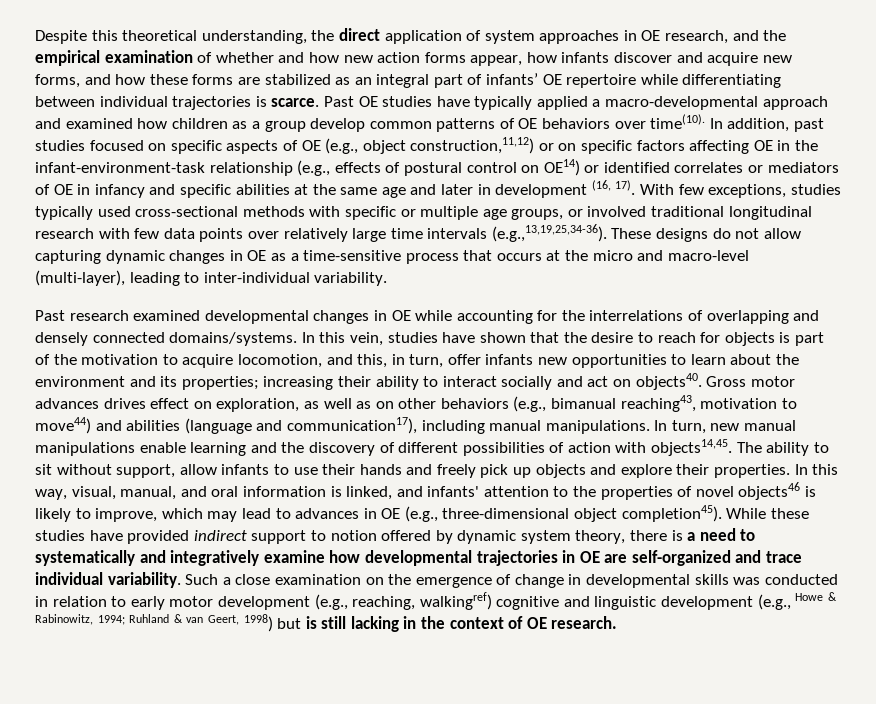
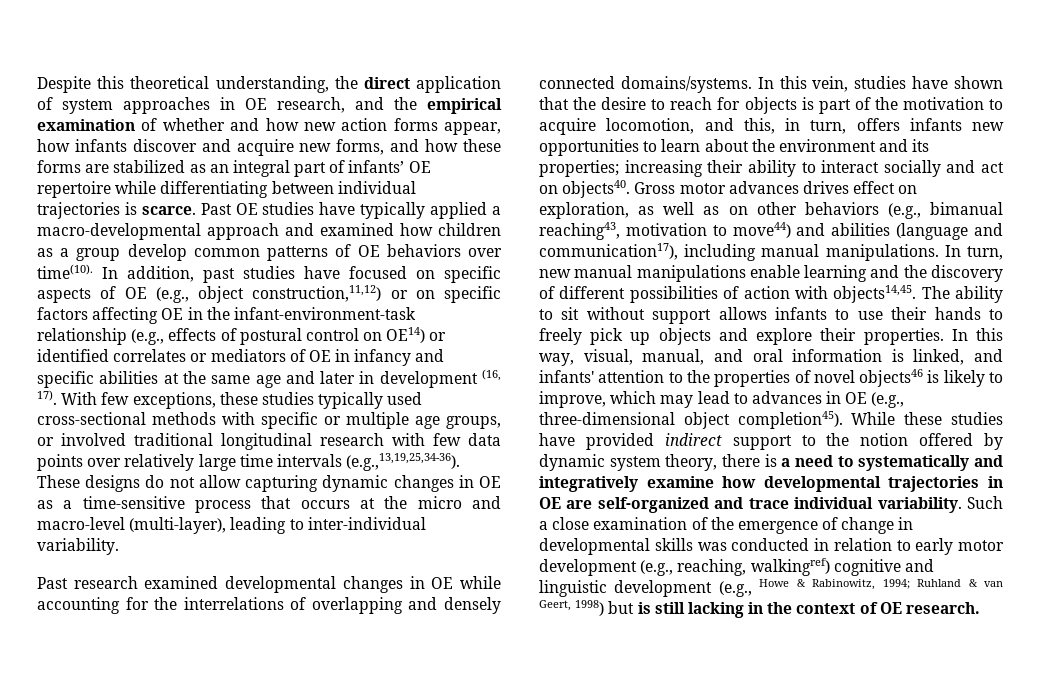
(85, 145) none -> [304,266,340,279] have
(787, 191) none -> [219,392,258,405] these
[447,354,481,365] offer -> [856,118,900,131] offers
[116,464,217,478] support, allow -> [652,307,767,324] support allows
[406,464,433,475] and -> [988,309,1003,320] to
(326, 535) none -> [826,433,850,446] the
[365,577,384,585] on -> [691,517,708,530] of

